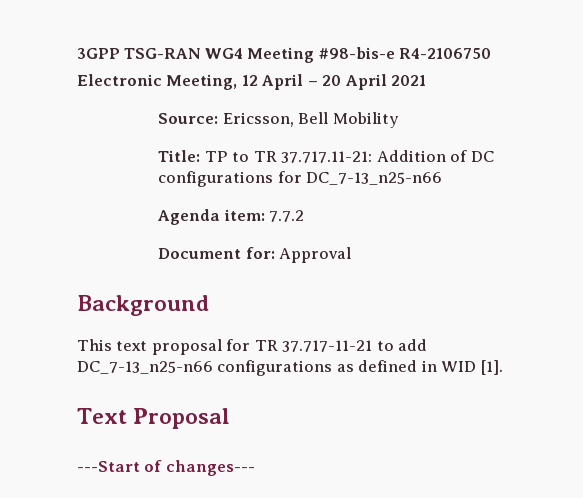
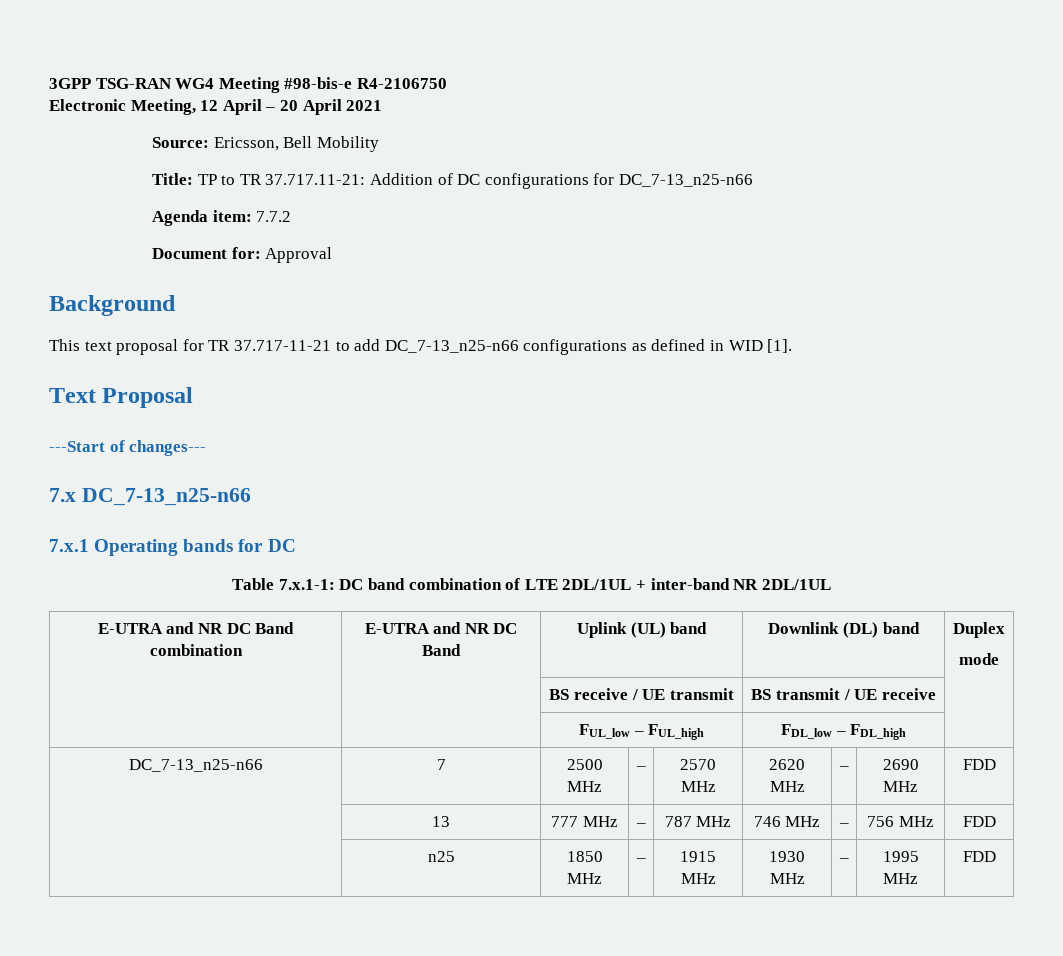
(255, 468) none -> [49,488,251,506] [49,539,296,556] [232,578,831,590] [97,622,295,634] [149,644,243,656] [364,622,518,634] [422,644,461,656] [576,622,708,638] [768,622,920,638] [953,622,1005,638] [959,653,999,665] [549,688,734,700] [751,688,936,700] [578,724,705,740] [780,724,907,740] [128,759,263,772] [436,759,446,770] [566,759,603,770] [567,781,602,792] [635,766,646,770] [680,759,716,770] [680,781,716,792] [769,759,805,770] [769,781,805,792] [838,766,849,770] [882,759,919,770] [883,781,918,792] [962,759,996,770] [432,816,450,827] [551,816,618,827] [635,823,646,827] [664,816,732,827] [753,816,821,827] [838,823,849,827] [867,816,934,827] [962,816,996,827] [427,851,455,862] [566,851,603,862] [567,873,602,884] [635,858,646,862] [680,851,716,862] [680,873,716,884] [769,851,805,862] [769,873,805,884] [838,858,849,862] [882,851,919,862] [883,873,918,884] [962,851,996,862] // 7.x DC_7-13_n25-n66 // 7.x.1 Operating bands for DC // Table 7.x.1-1: DC band combination of LTE 2DL/1UL + inter-band NR 2DL/1UL // E-UTRA and NR DC Band combination | E-UTRA and NR DC Band | Uplink (UL) band | Downlink (DL) band | Duplex // mode // | | BS receive / UE transmit | BS transmit / UE receive | // | | FUL_low – FUL_high | FDL_low – FDL_high | // DC_7-13_n25-n66 | 7 | 2500 MHz | – | 2570 MHz | 2620 MHz | – | 2690 MHz | FDD // | 13 | 777 MHz | – | 787 MHz | 746 MHz | – | 756 MHz | FDD // | n25 | 1850 MHz | – | 1915 MHz | 1930 MHz | – | 1995 MHz | FDD

